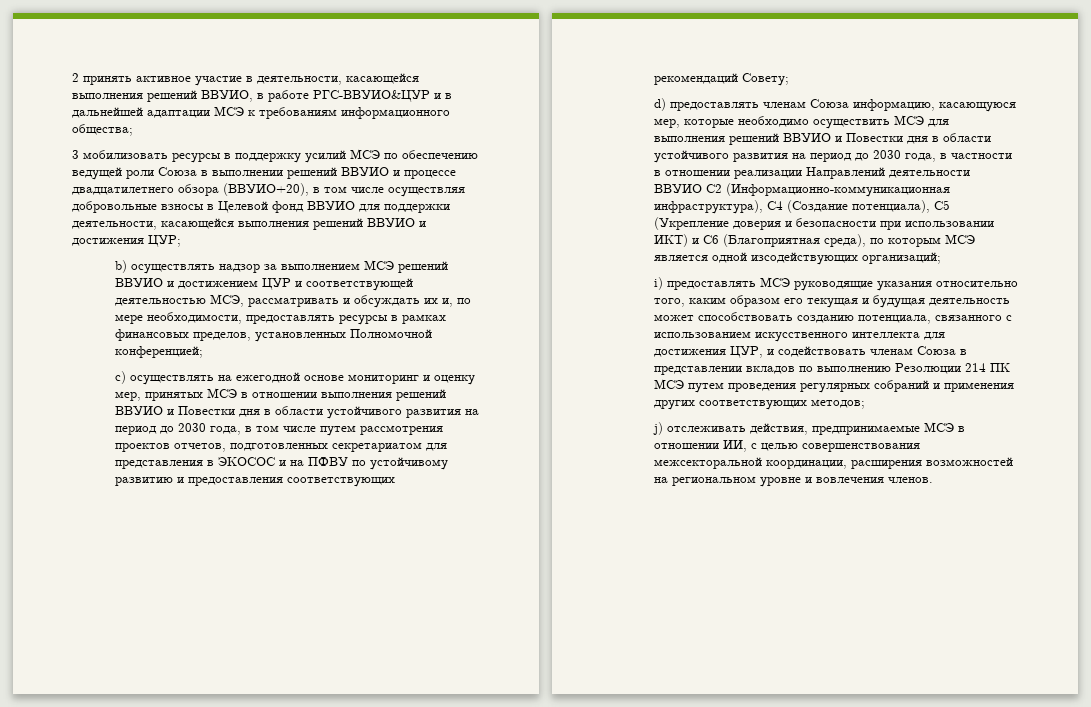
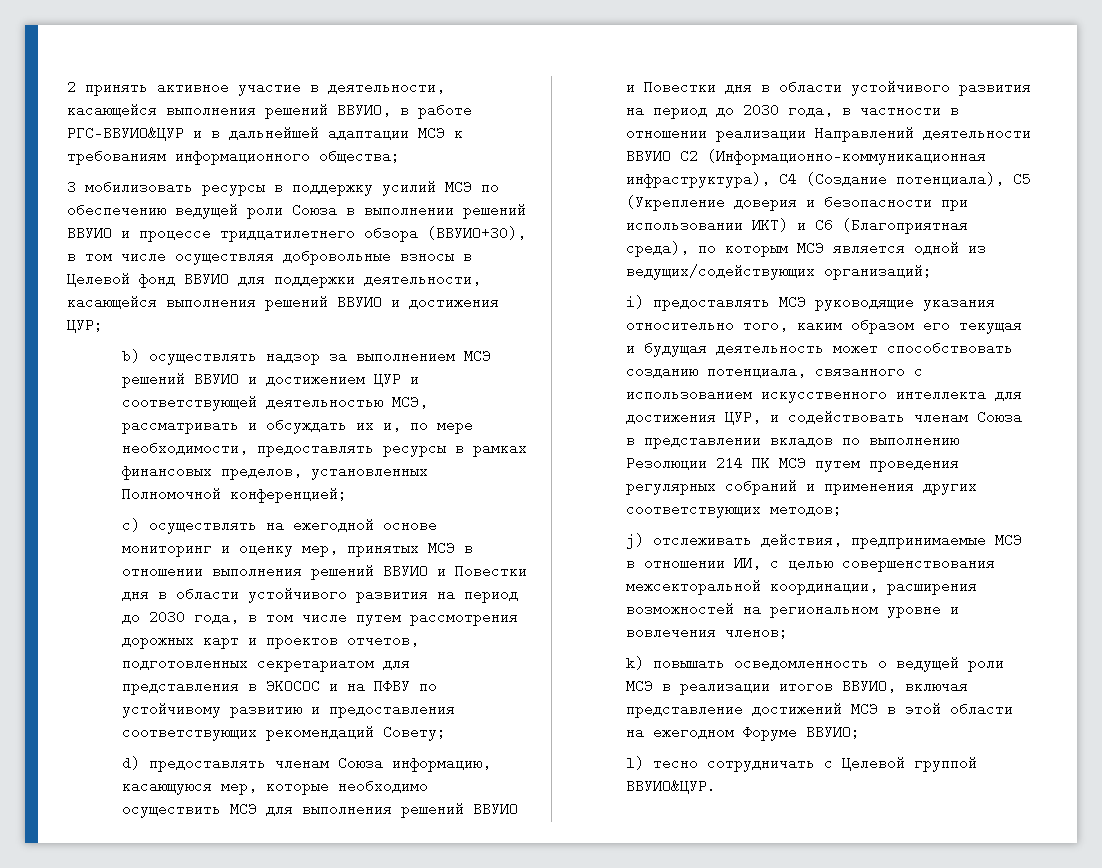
[72,183,309,196] двадцатилетнего обзора (ВВУИО+20), -> [220,224,526,242] тридцатилетнего обзора (ВВУИО+30),
(443, 430) none -> [122,631,258,649] дорожных карт и
[750,252,858,265] изсодействующих -> [968,239,987,256] [626,262,816,280] из ведущих/содействующих
[887,477,933,483] членов. -> [725,623,789,640] [626,654,1005,672] [626,677,969,695] [626,700,1014,718] [626,723,861,741] [626,754,978,772] [626,777,717,794] членов; // k) повышать осведомленность о ведущей роли МСЭ в реализации итогов ВВУИО, включая представление достижений МСЭ в этой области на ежегодном Форуме ВВУИО; // l) тесно сотрудничать с Целевой группой ВВУИО&ЦУР.

